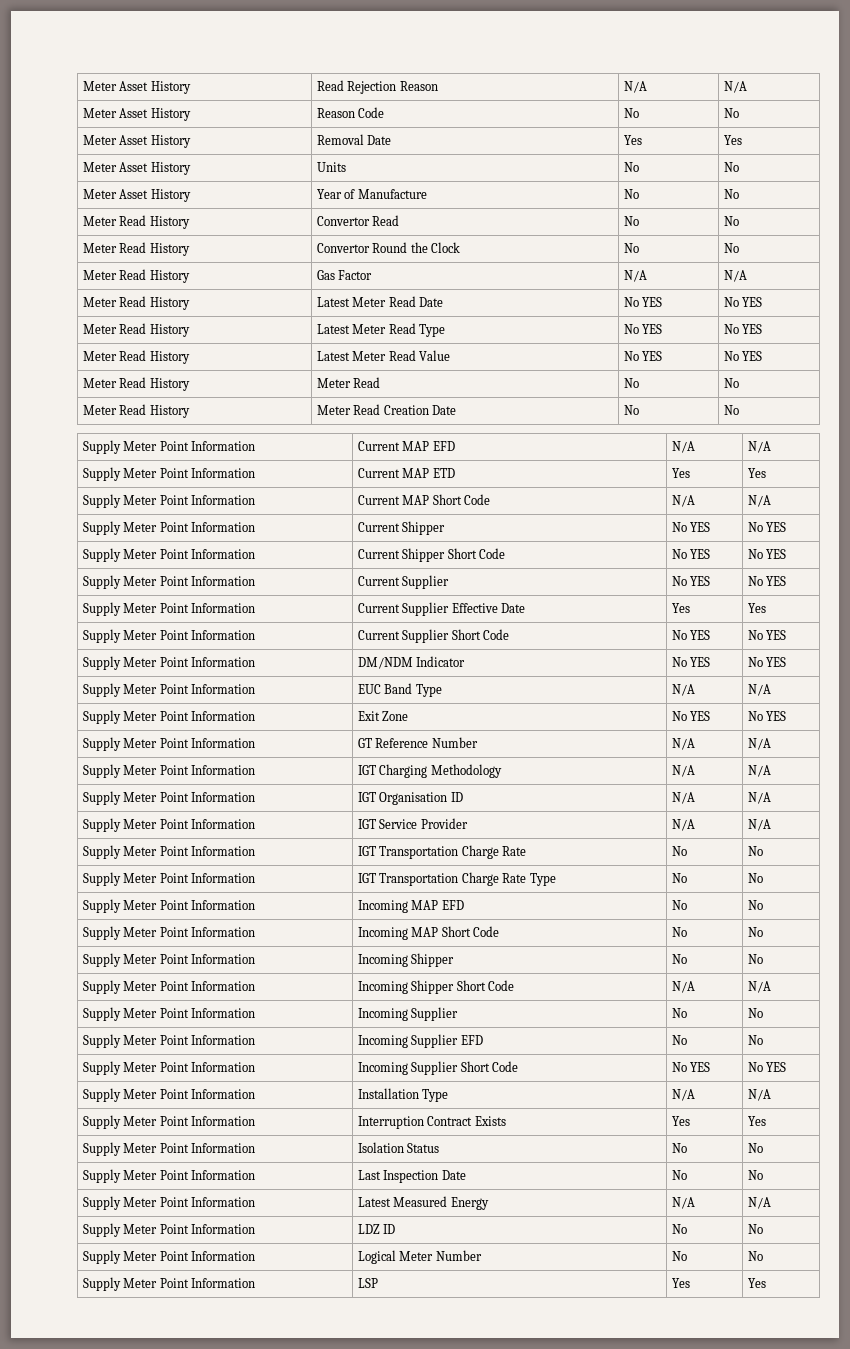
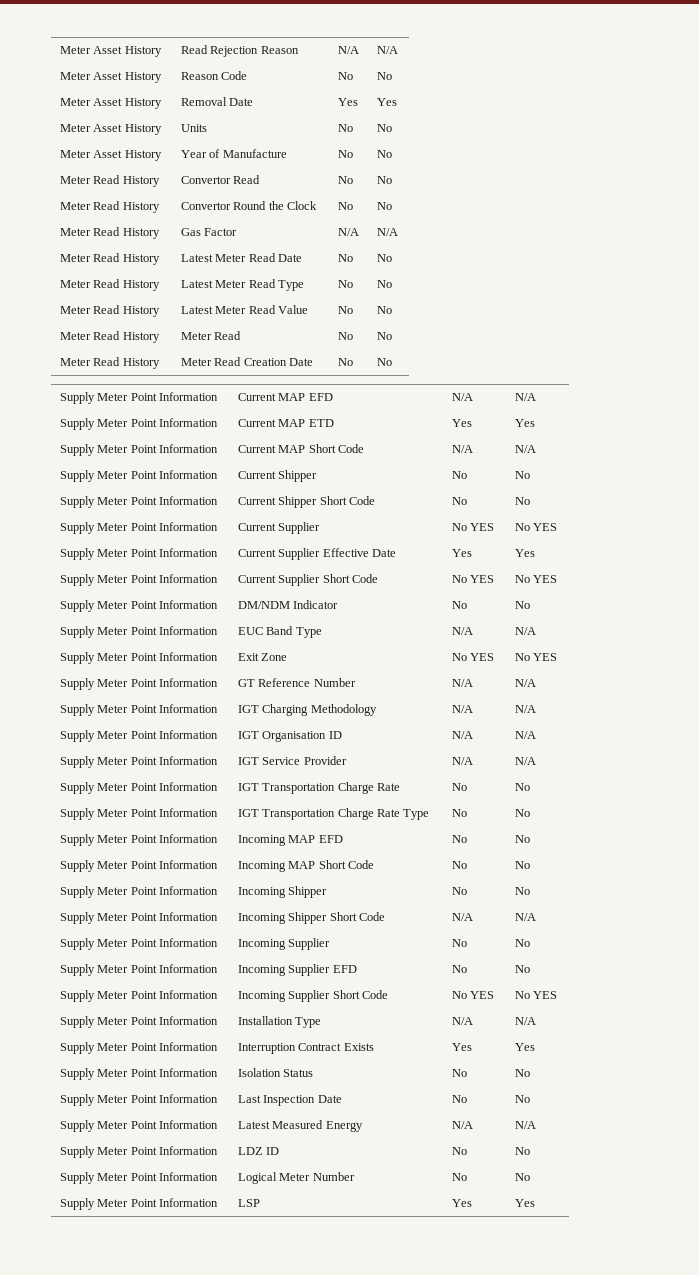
[642,297,663,307] [723,297,763,307] YES | No YES -> [376,254,392,262] | No
[642,324,663,334] [723,324,763,334] YES | No YES -> [376,280,392,288] | No
[642,351,663,361] [723,351,763,361] YES | No YES -> [376,306,392,314] | No
[690,522,711,532] [747,522,787,532] YES | No YES -> [514,471,530,479] | No
[690,549,711,559] [747,549,787,559] YES | No YES -> [514,497,530,505] | No
[690,657,711,667] [747,657,787,667] YES | No YES -> [514,601,530,609] | No

